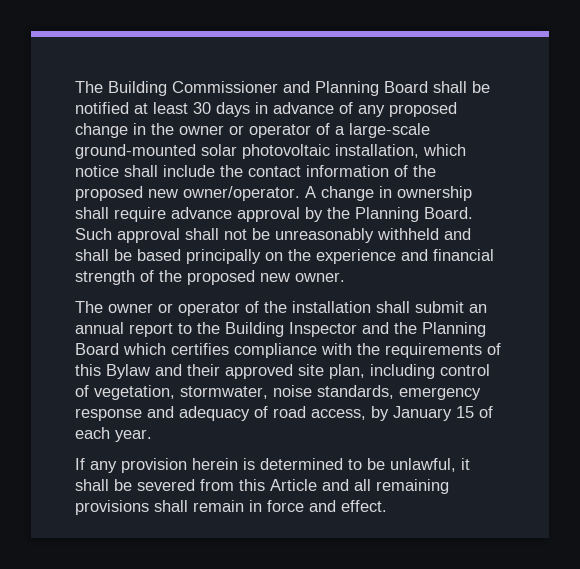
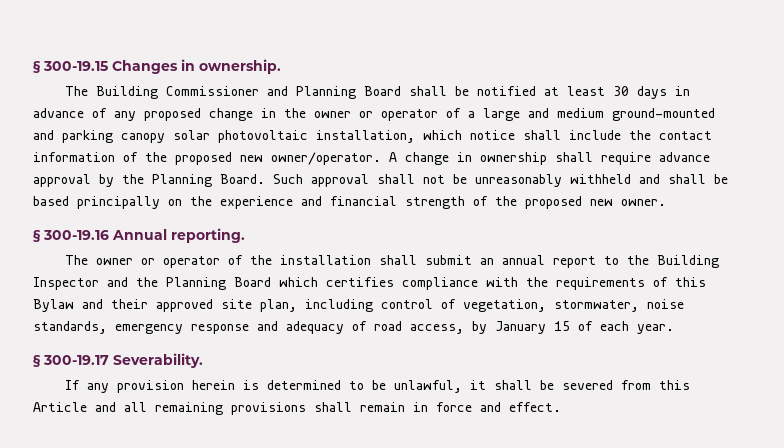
(75, 87) none -> [33,59,281,74] § 300-19.15 Changes in ownership. //
[349,123,430,138] [75,144,196,159] large-scale ground-mounted -> [483,108,715,121] [33,130,165,143] large and medium ground-mounted and parking canopy
(345, 277) none -> [33,228,245,243] // § 300-19.16 Annual reporting.
(152, 435) none -> [33,353,203,368] // § 300-19.17 Severability.

